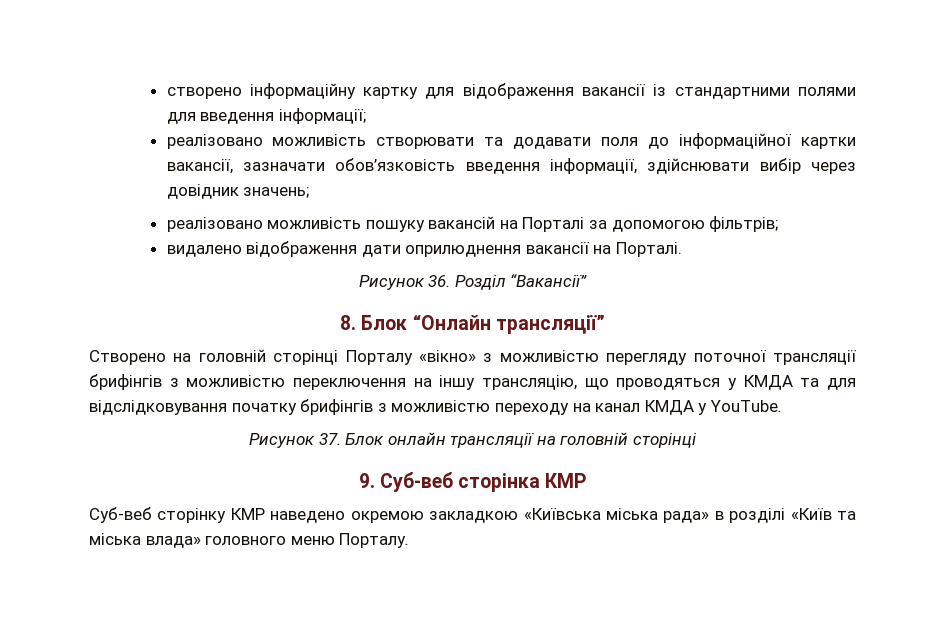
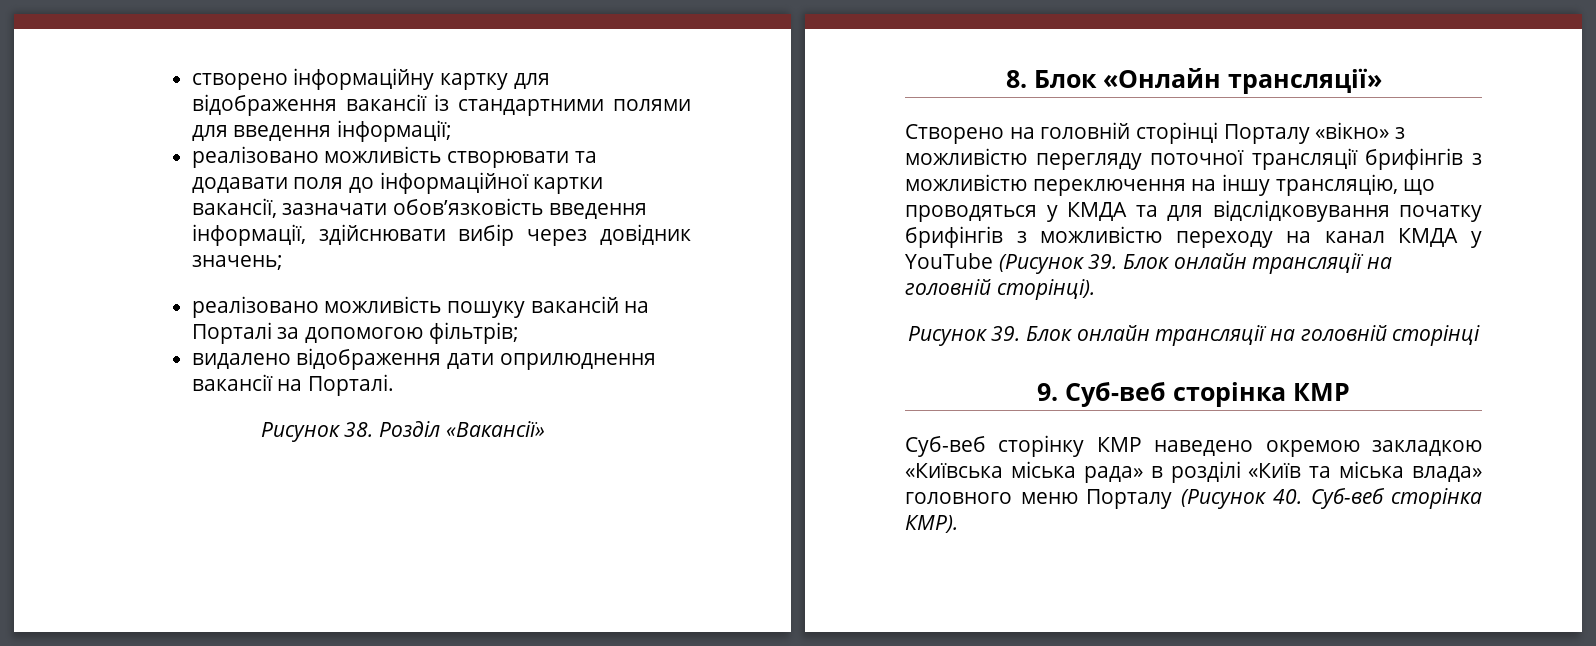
[428,274,588,290] 36. Розділ “Вакансії” -> [344,421,545,437] 38. Розділ «Вакансії»
[412,314,605,334] “Онлайн трансляції” -> [1102,68,1382,94] «Онлайн трансляції»
[709,400,782,412] [248,433,341,448] YouTube. // Рисунок 37. -> [905,253,1392,274] [905,279,1095,300] [907,326,1021,346] YouTube (Рисунок 39. Блок онлайн трансляції на головній сторінці). // Рисунок 39.
[339,533,410,548] Порталу. -> [1086,488,1482,509] [905,515,958,533] Порталу (Рисунок 40. Суб-веб сторінка КМР).

